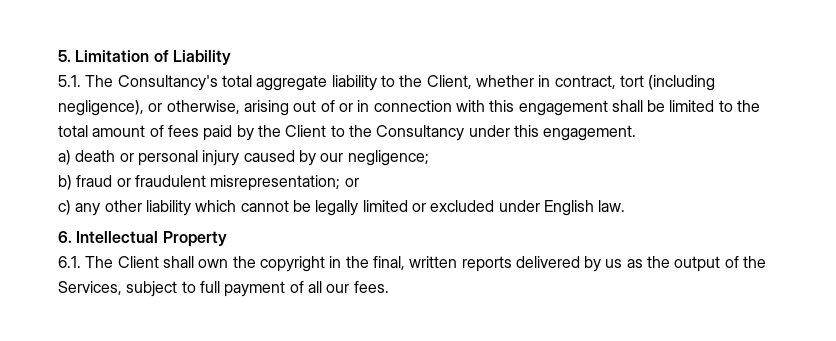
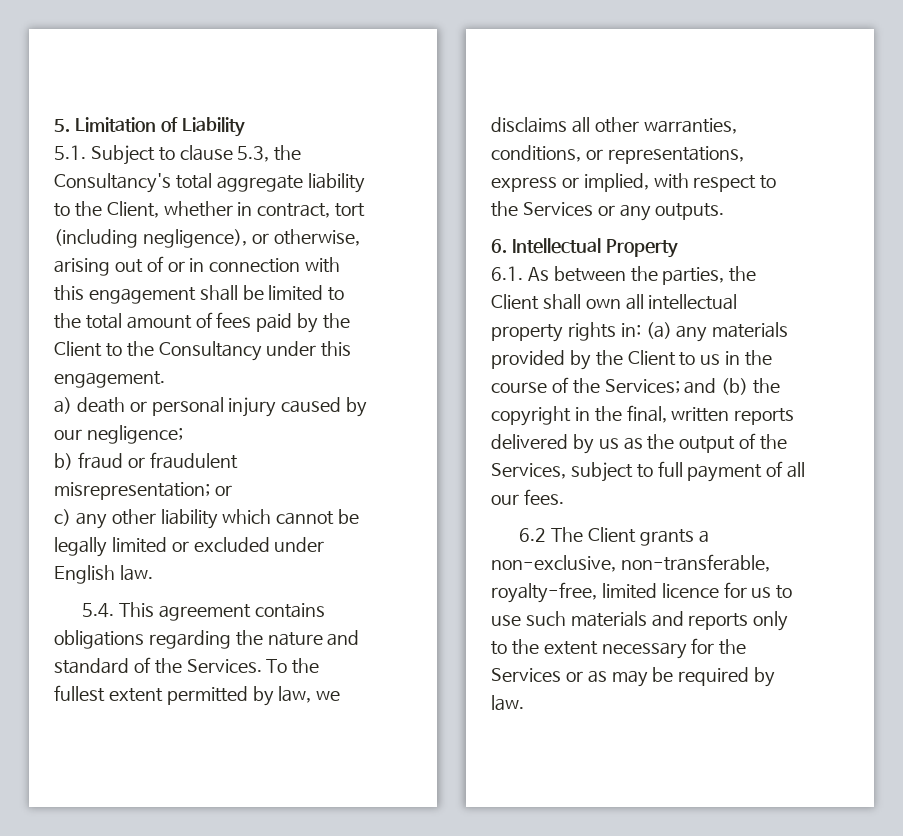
[85,75,114,87] The -> [90,145,302,165] Subject to clause 5.3, the
[58,231,227,247] [58,256,229,268] 6. Intellectual Property // 6.1. The Client shall own -> [82,602,325,621] [54,630,360,649] [54,657,320,674] [54,685,341,706] [491,117,737,134] [491,145,744,164] [491,173,777,192] [491,201,725,221] [491,238,678,258] [491,266,757,285] [491,294,738,310] [491,322,789,342] [491,350,773,370] [491,377,749,395] 5.4. This agreement contains obligations regarding the nature and standard of the Services. To the fullest extent permitted by law, we disclaims all other warranties, conditions, or representations, express or implied, with respect to the Services or any outputs. // 6. Intellectual Property // 6.1. As between the parties, the Client shall own all intellectual property rights in: (a) any materials provided by the Client to us in the course of the Services; and (b)
(389, 287) none -> [519,527,709,546] [491,554,770,572] [491,582,793,603] [491,611,789,631] [491,638,747,659] [491,667,776,687] [491,695,524,711] // 6.2 The Client grants a non-exclusive, non-transferable, royalty-free, limited licence for us to use such materials and reports only to the extent necessary for the Services or as may be required by law.

